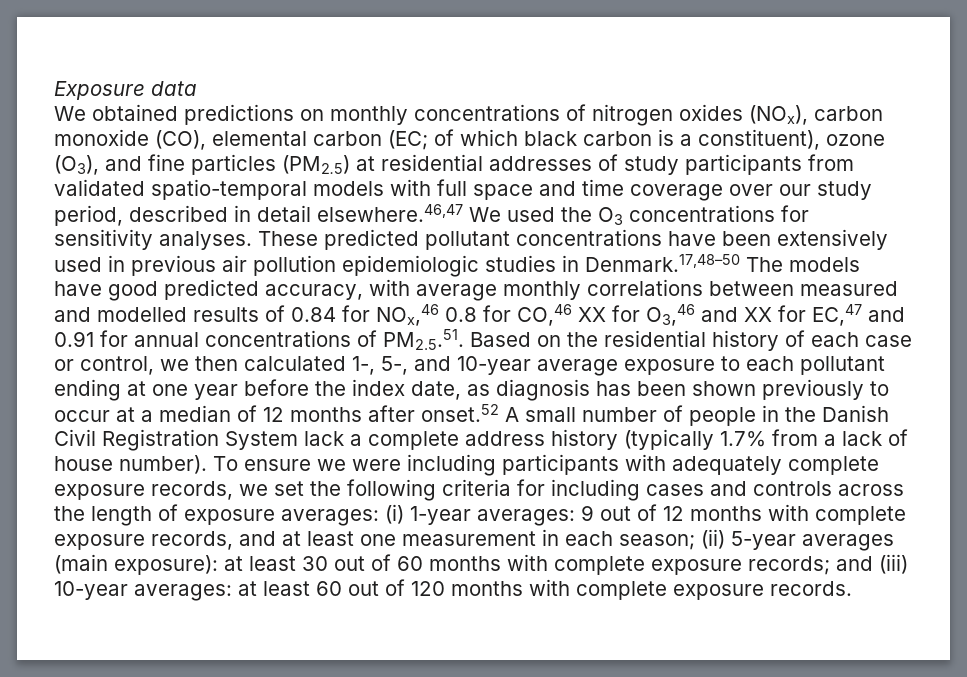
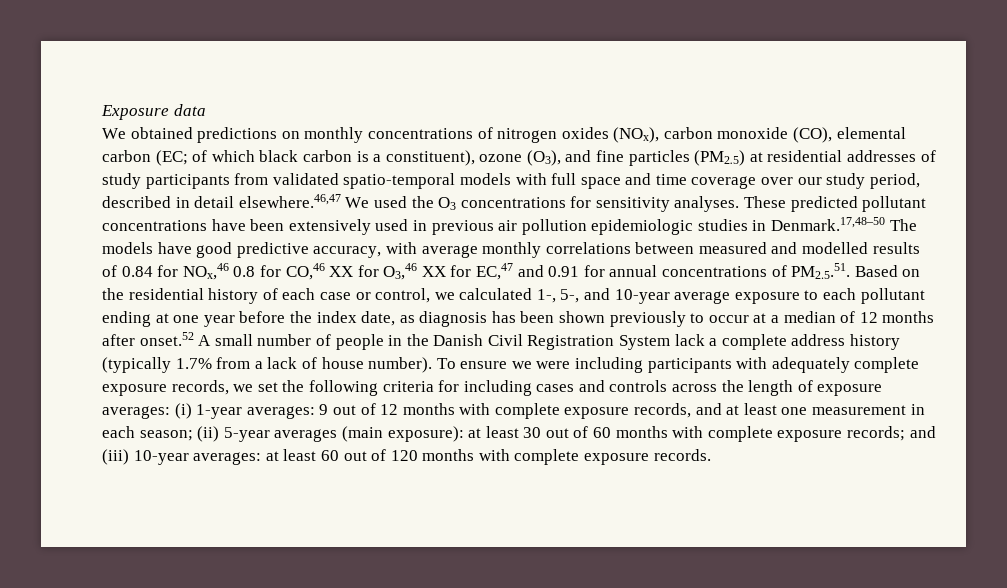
[164,279,259,300] predicted -> [236,242,309,258] predictive
[701,307,738,322] and -> (418, 271) none
[195,356,238,371] then -> (455, 296) none

